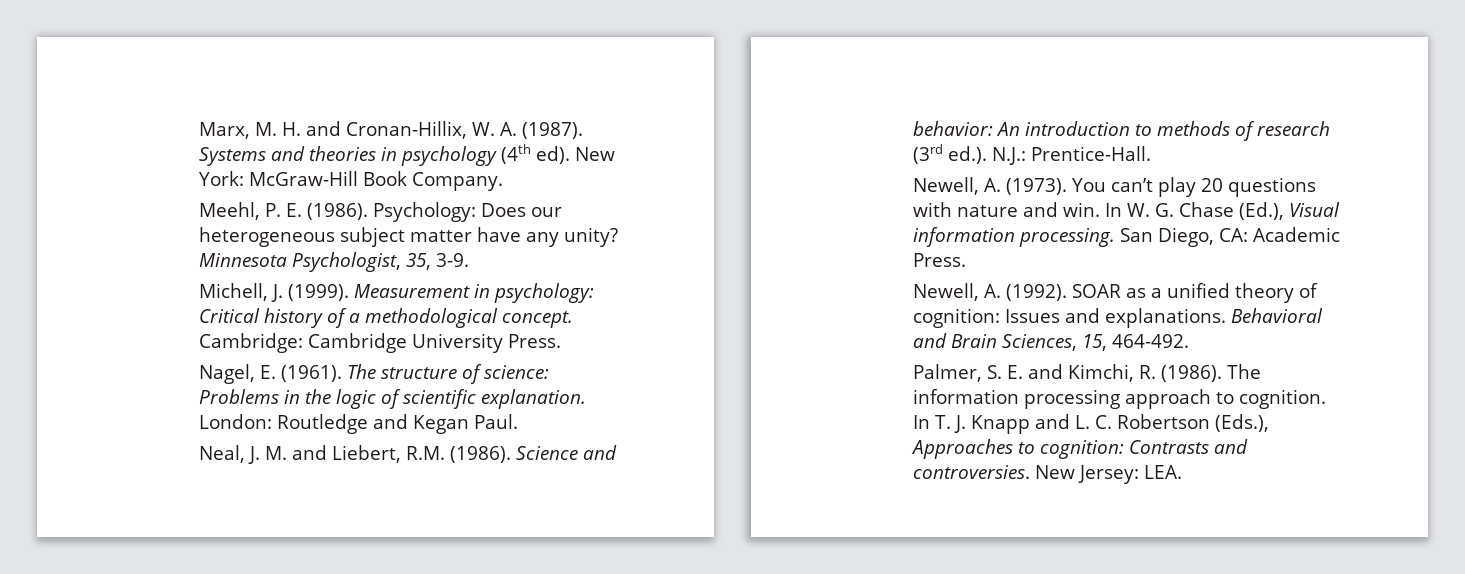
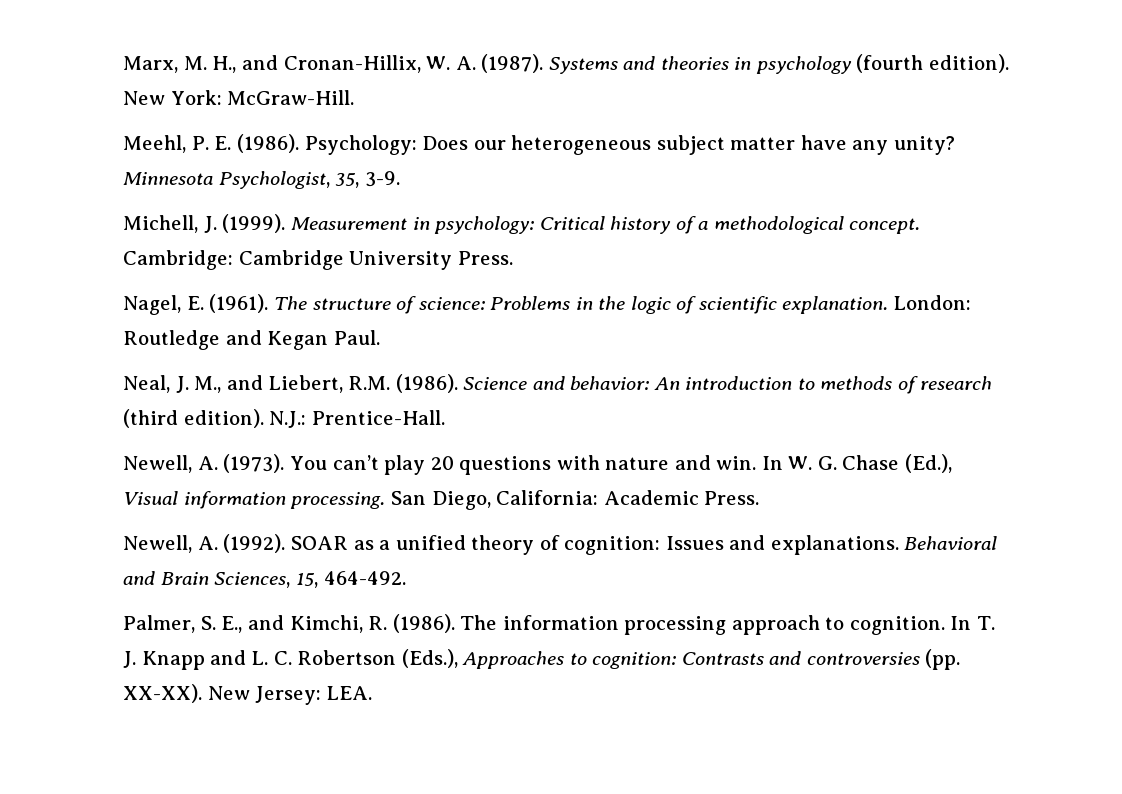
[281,122,301,136] H. -> [212,56,237,73] H.,
[500,144,615,164] [198,171,503,191] (4th ed). New York: McGraw-Hill Book Company. -> [856,54,1009,73] [123,90,355,105] (fourth edition). New York: McGraw-Hill.
[264,446,287,460] M. -> [194,376,222,393] M.,
[912,144,987,164] (3rd ed.). -> [123,409,264,428] (third edition).
[1218,228,1248,242] CA: -> [496,490,599,505] California:
[1006,365,1023,379] E. -> [221,616,243,633] E.,
[912,465,1030,479] controversies. -> [806,649,961,670] [123,684,203,703] controversies (pp. XX-XX).

